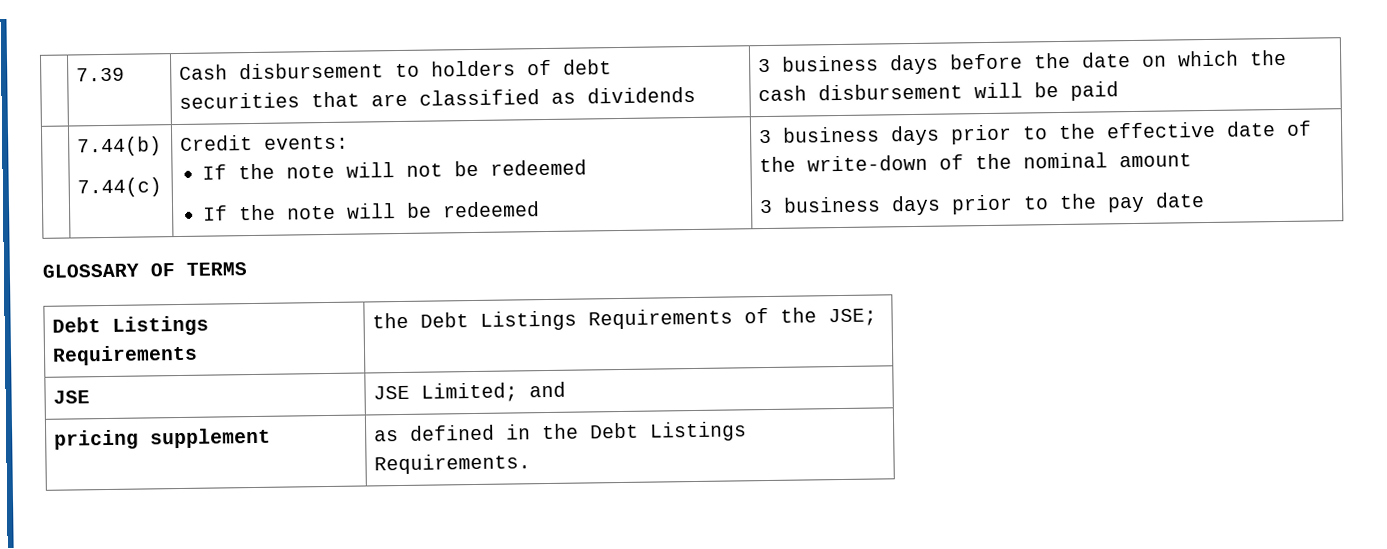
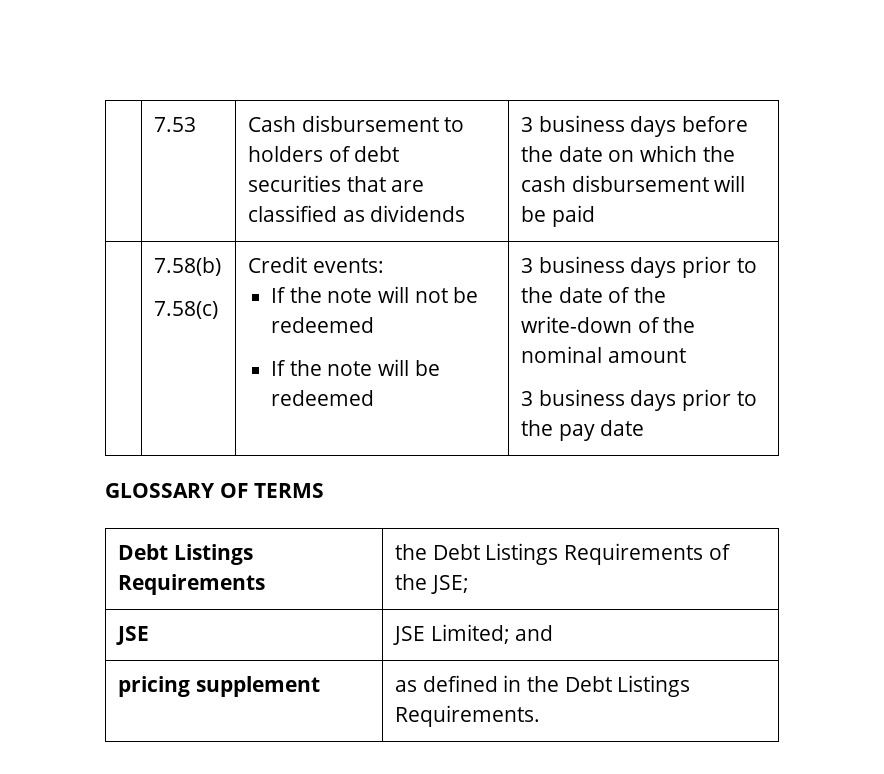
[76,67,126,82] | 7.39 -> [154,117,197,132] | 7.53
[77,136,163,157] [77,177,163,198] 7.44(b) // 7.44(c) -> [154,257,222,276] [154,301,219,319] 7.58(b) // 7.58(c)
[1106,121,1217,139] effective -> (554, 295) none

